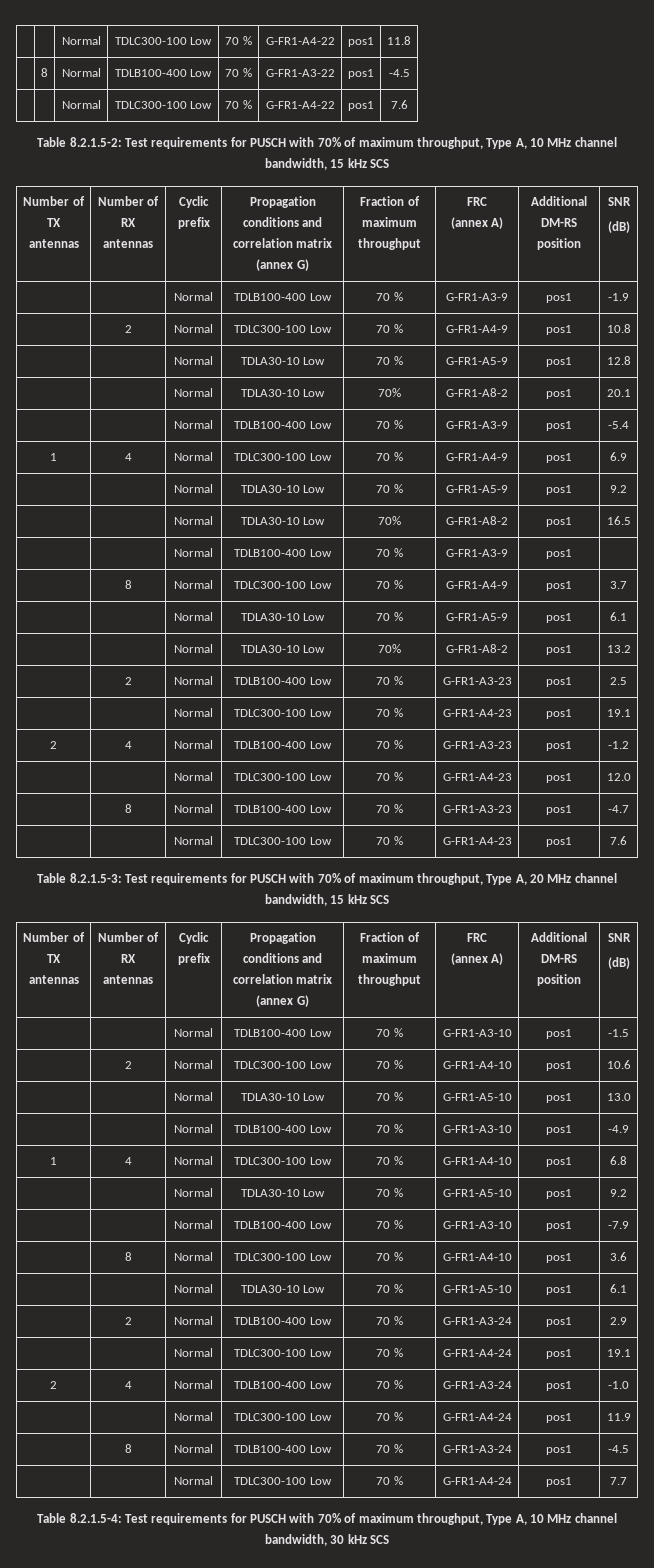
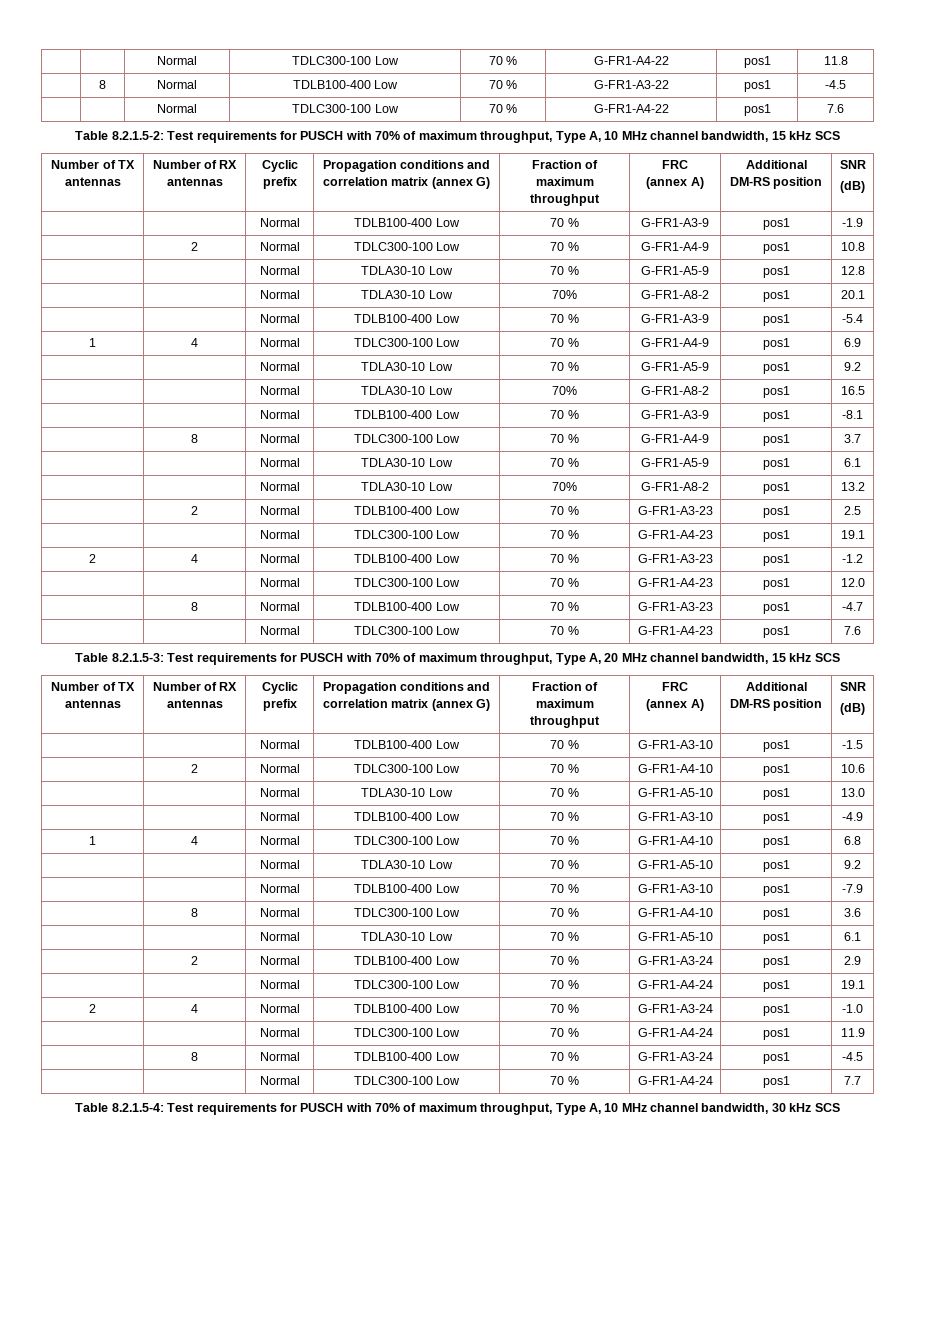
(572, 554) none -> [842,410,863,419] -8.1

